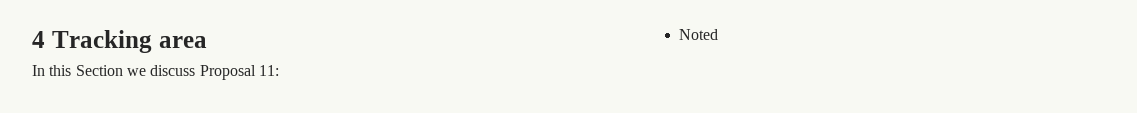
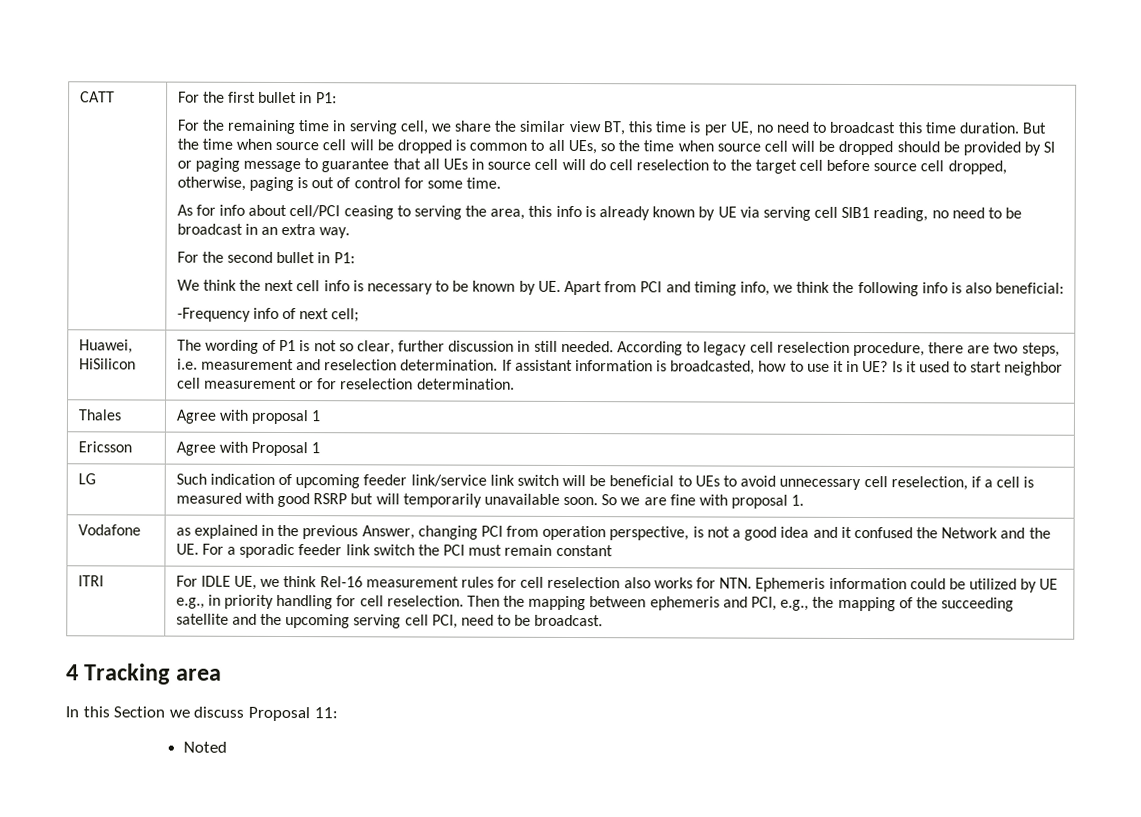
(32, 39) none -> [79,91,115,103] [177,91,337,104] [176,119,1048,136] [176,138,1056,156] [176,157,1007,175] [176,176,502,192] [176,204,1023,222] [176,223,351,239] [176,251,355,264] [176,279,1065,297] [176,307,360,323] [78,339,133,354] [78,358,136,370] [176,339,1060,357] [176,358,1064,376] [176,377,515,390] [77,409,121,421] [175,409,321,425] [77,441,132,453] [175,441,321,457] [77,473,96,485] [175,473,1035,491] [175,492,805,509] [77,524,141,536] [175,524,1051,541] [175,543,613,559] [77,575,104,587] [175,575,1059,593] [175,594,1015,612] [175,613,604,629] CATT | For the first bullet in P1: // For the remaining time in serving cell, we share the similar view BT, this time is per UE, no need to broadcast this time duration. But the time when source cell will be dropped is common to all UEs, so the time when source cell will be dropped should be provided by SI or paging message to guarantee that all UEs in source cell will do cell reselection to the target cell before source cell dropped, otherwise, paging is out of control for some time. // As for info about cell/PCI ceasing to serving the area, this info is already known by UE via serving cell SIB1 reading, no need to be broadcast in an extra way. // For the second bullet in P1: // We think the next cell info is necessary to be known by UE. Apart from PCI and timing info, we think the following info is also beneficial: // -Frequency info of next cell; // Huawei, HiSilicon | The wording of P1 is not so clear, further discussion in still needed. According to legacy cell reselection procedure, there are two steps, i.e. measurement and reselection determination. If assistant information is broadcasted, how to use it in UE? Is it used to start neighbor cell measurement or for reselection determination. // Thales | Agree with proposal 1 // Ericsson | Agree with Proposal 1 // LG | Such indication of upcoming feeder link/service link switch will be beneficial to UEs to avoid unnecessary cell reselection, if a cell is measured with good RSRP but will temporarily unavailable soon. So we are fine with proposal 1. // Vodafone | as explained in the previous Answer, changing PCI from operation perspective, is not a good idea and it confused the Network and the UE. For a sporadic feeder link switch the PCI must remain constant // ITRI | For IDLE UE, we think Rel-16 measurement rules for cell reselection also works for NTN. Ephemeris information could be utilized by UE e.g., in priority handling for cell reselection. Then the mapping between ephemeris and PCI, e.g., the mapping of the succeeding satellite and the upcoming serving cell PCI, need to be broadcast. //

